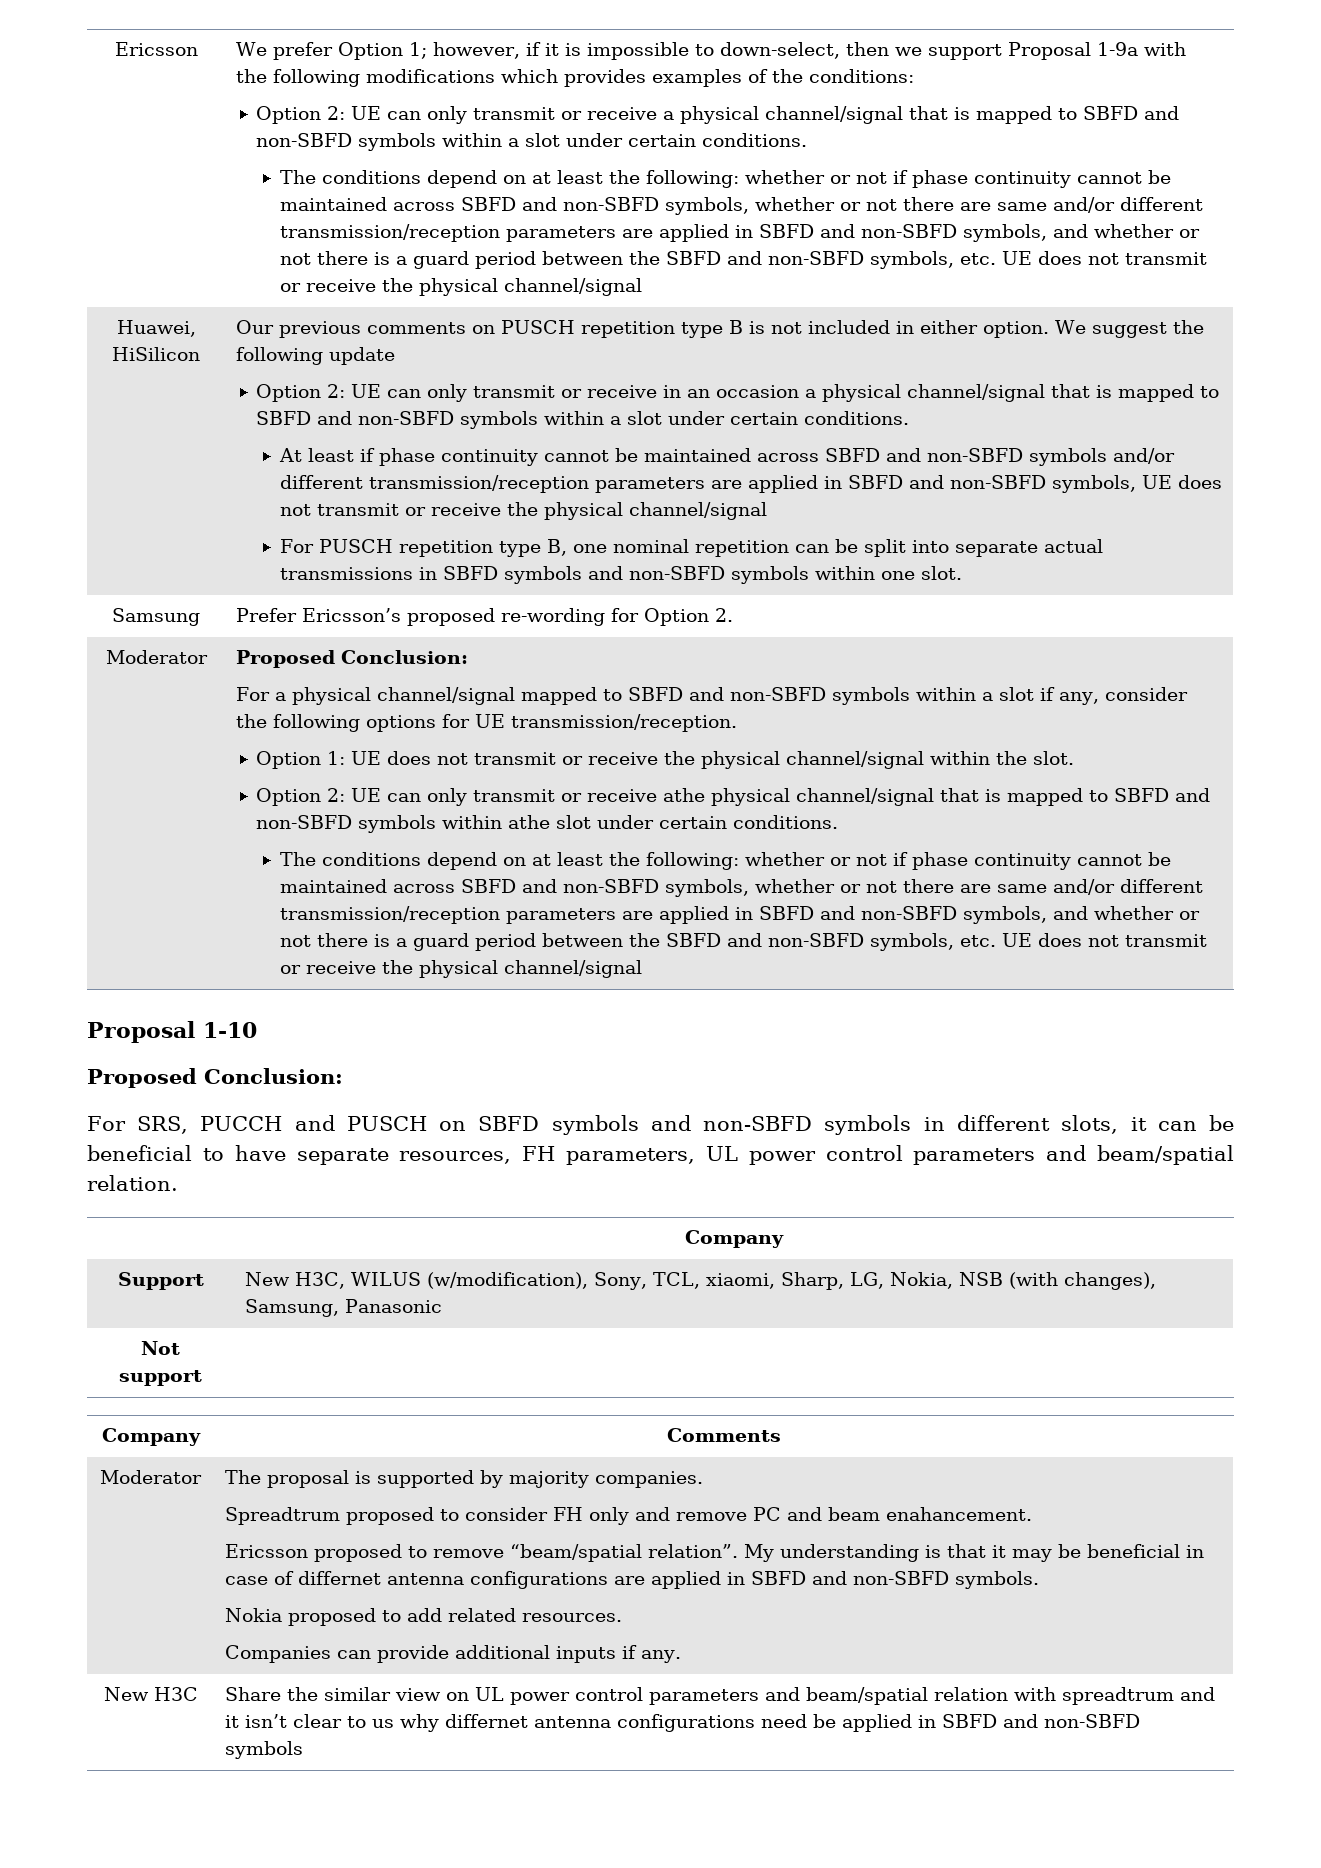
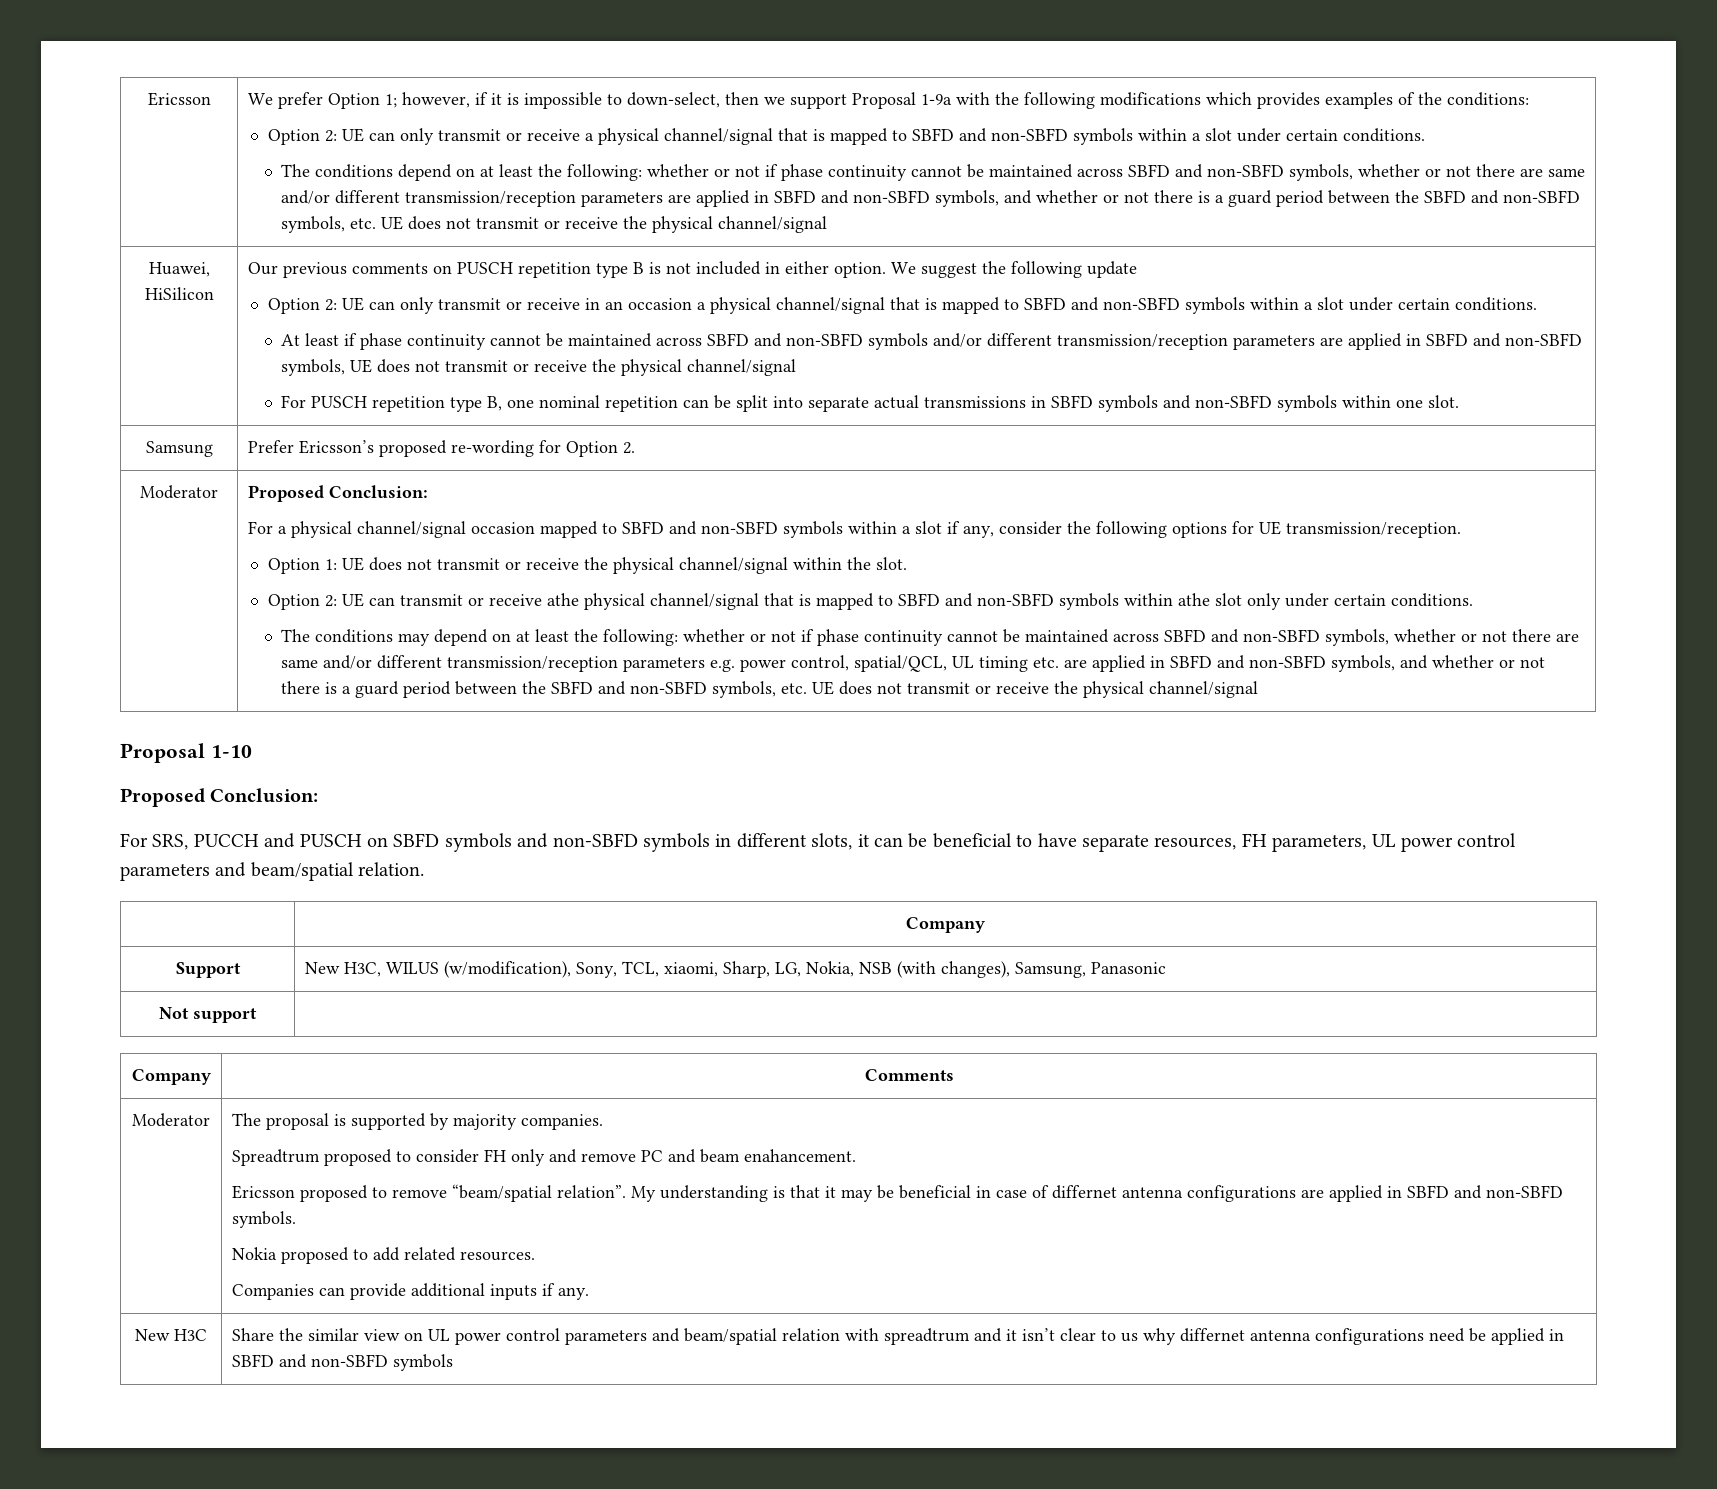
(516, 696) none -> [470,522,535,534] occasion
[427,788,468,806] only -> (395, 601) none
[597,815,839,829] [279,852,421,866] under certain conditions. // The conditions -> [1246,593,1473,610] [281,629,431,646] only under certain conditions. // The conditions may
(616, 916) none -> [710,655,1060,672] e.g. power control, spatial/QCL, UL timing etc.

